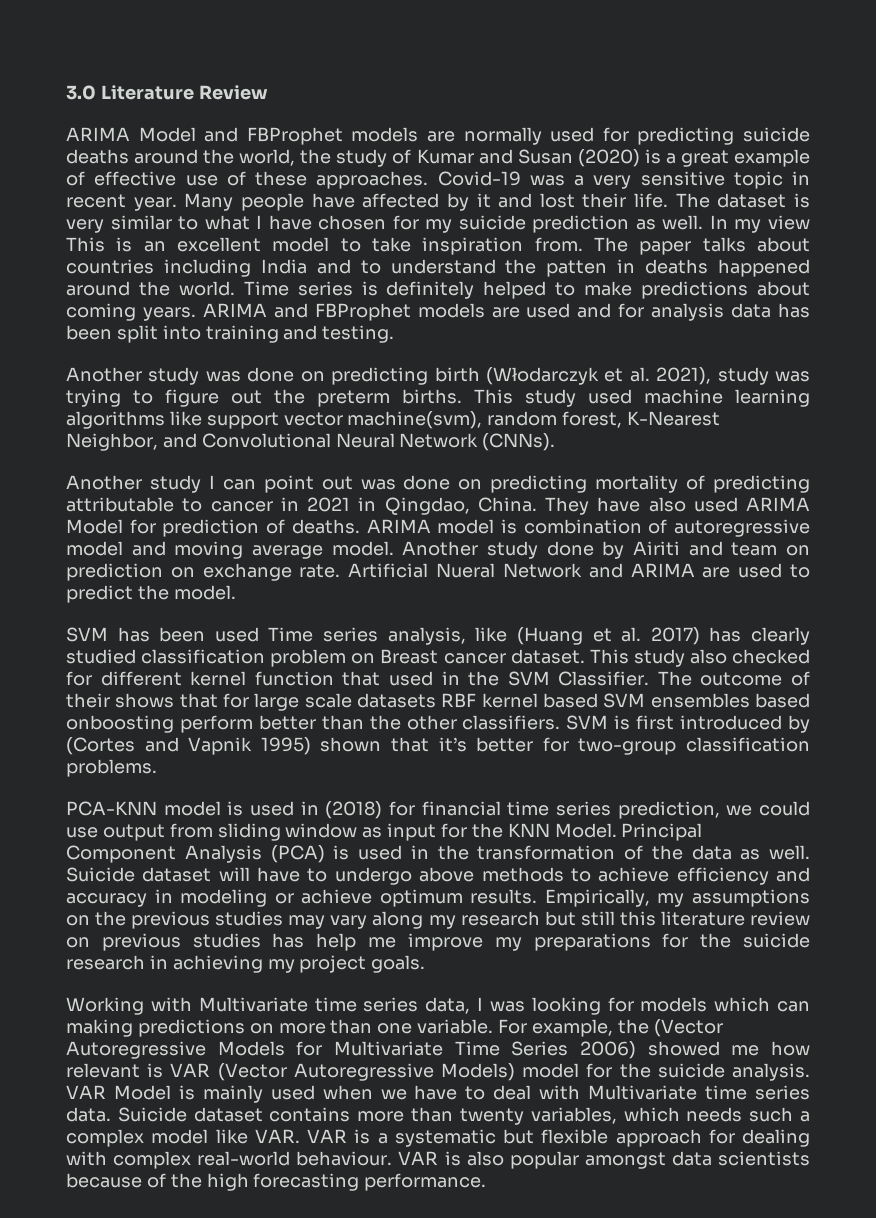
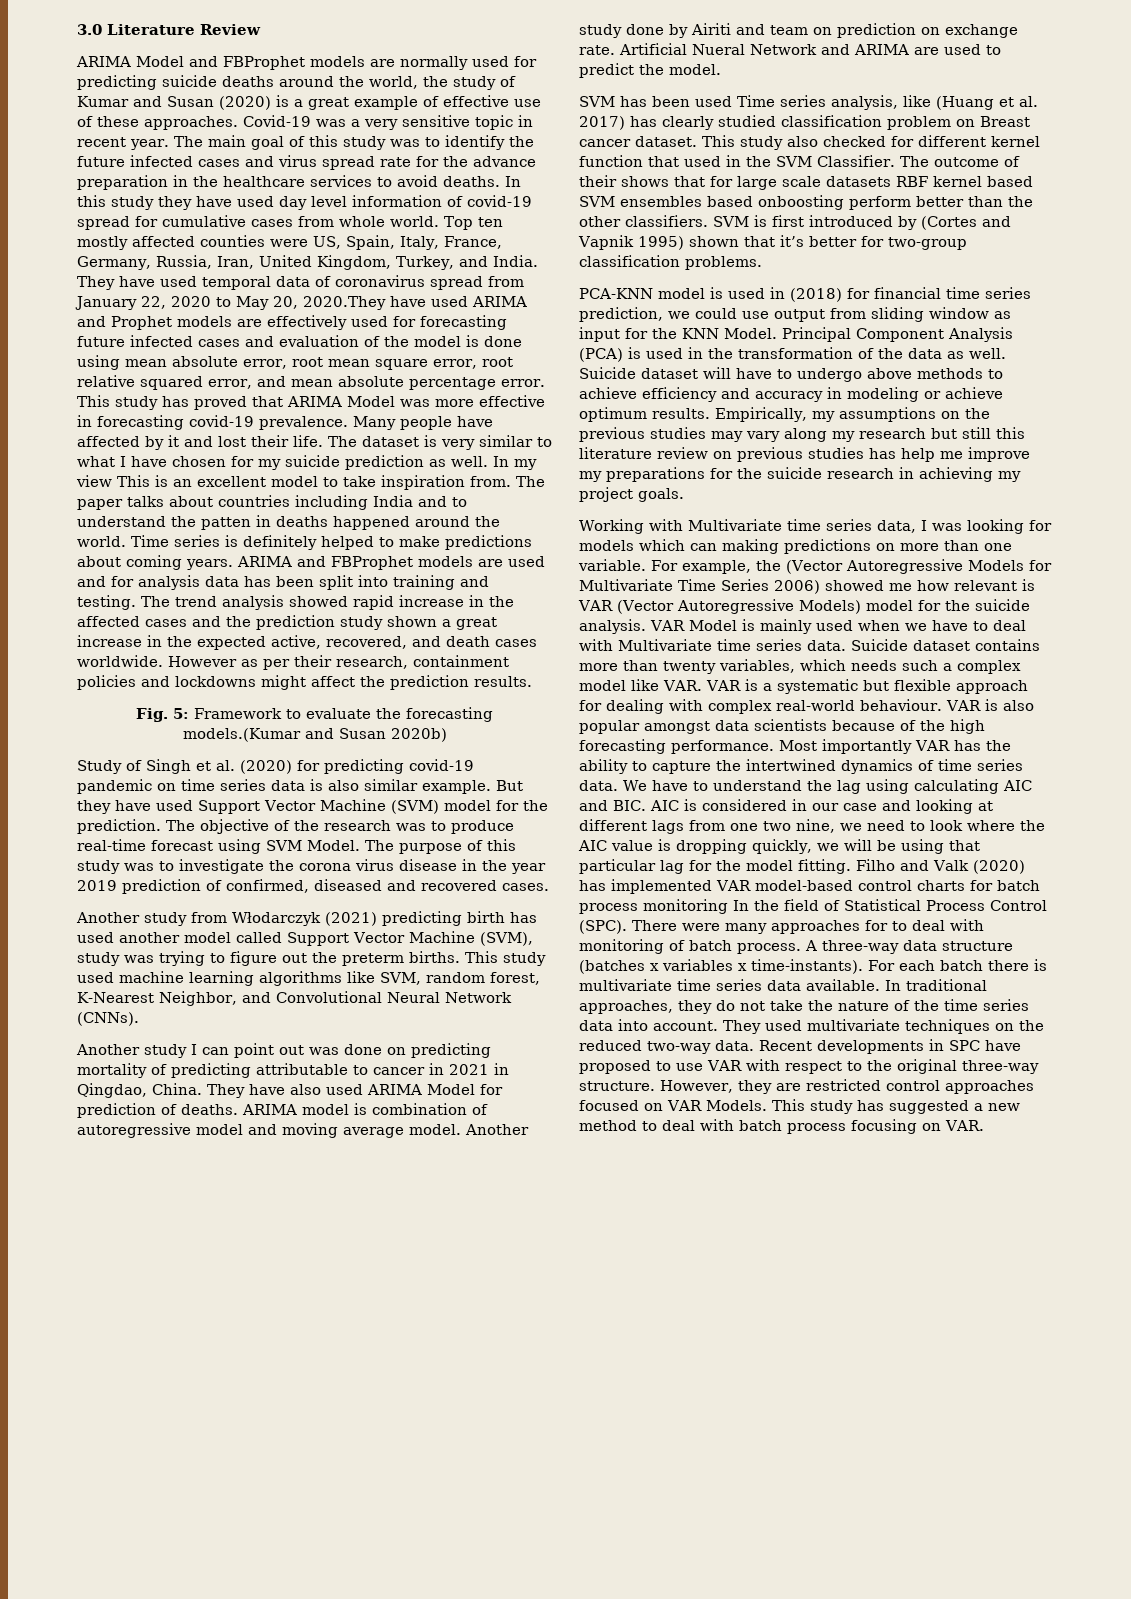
(177, 204) none -> [173,135,534,150] [77,155,536,170] [77,175,521,190] [77,195,532,210] [77,215,503,230] [77,235,502,250] [77,255,538,270] [77,275,524,290] [75,296,527,310] [77,315,507,330] [77,335,522,347] [77,355,513,370] [77,375,545,390] [77,395,545,410] [77,415,348,430] The main goal of this study was to identify the future infected cases and virus spread rate for the advance preparation in the healthcare services to avoid deaths. In this study they have used day level information of covid-19 spread for cumulative cases from whole world. Top ten mostly affected counties were US, Spain, Italy, France, Germany, Russia, Iran, United Kingdom, Turkey, and India. They have used temporal data of coronavirus spread from January 22, 2020 to May 20, 2020.They have used ARIMA and Prophet models are effectively used for forecasting future infected cases and evaluation of the model is done using mean absolute error, root mean square error, root relative squared error, and mean absolute percentage error. This study has proved that ARIMA Model was more effective in forecasting covid-19 prevalence.
[66,367,712,385] // Another study was done on predicting birth (Włodarczyk et al. 2021), -> [141,595,514,610] [77,615,497,630] [77,635,537,650] [77,655,509,670] [77,675,532,690] [136,707,493,722] [182,728,447,742] [77,759,474,774] [77,779,523,794] [77,799,548,814] [77,819,514,834] [77,839,516,854] [77,859,546,874] [77,879,549,894] [76,911,537,926] [77,931,533,946] The trend analysis showed rapid increase in the affected cases and the prediction study shown a great increase in the expected active, recovered, and death cases worldwide. However as per their research, containment policies and lockdowns might affect the prediction results. // Fig. 5: Framework to evaluate the forecasting models.(Kumar and Susan 2020b) // Study of Singh et al. (2020) for predicting covid-19 pandemic on time series data is also similar example. But they have used Support Vector Machine (SVM) model for the prediction. The objective of the research was to produce real-time forecast using SVM Model. The purpose of this study was to investigate the corona virus disease in the year 2019 prediction of confirmed, diseased and recovered cases. // Another study from Włodarczyk (2021) predicting birth has used another model called Support Vector Machine (SVM),
[206,411,483,429] support vector machine(svm), -> [380,972,421,985] SVM,
(487, 1182) none -> [779,739,1011,754] [579,759,1023,774] [579,779,1032,794] [579,799,993,814] [579,819,1045,834] [578,839,980,854] [579,859,1025,874] [579,879,1040,894] [579,899,1047,914] [579,919,984,934] [579,939,1013,954] [579,959,1047,974] [579,979,987,991] [579,999,1029,1014] [579,1019,1044,1034] [579,1039,1021,1054] [579,1059,1039,1074] [579,1079,1034,1094] [579,1099,1020,1114] [579,1119,984,1134] Most importantly VAR has the ability to capture the intertwined dynamics of time series data. We have to understand the lag using calculating AIC and BIC. AIC is considered in our case and looking at different lags from one two nine, we need to look where the AIC value is dropping quickly, we will be using that particular lag for the model fitting. Filho and Valk (2020) has implemented VAR model-based control charts for batch process monitoring In the field of Statistical Process Control (SPC). There were many approaches for to deal with monitoring of batch process. A three-way data structure (batches x variables x time-instants). For each batch there is multivariate time series data available. In traditional approaches, they do not take the nature of the time series data into account. They used multivariate techniques on the reduced two-way data. Recent developments in SPC have proposed to use VAR with respect to the original three-way structure. However, they are restricted control approaches focused on VAR Models. This study has suggested a new method to deal with batch process focusing on VAR.

